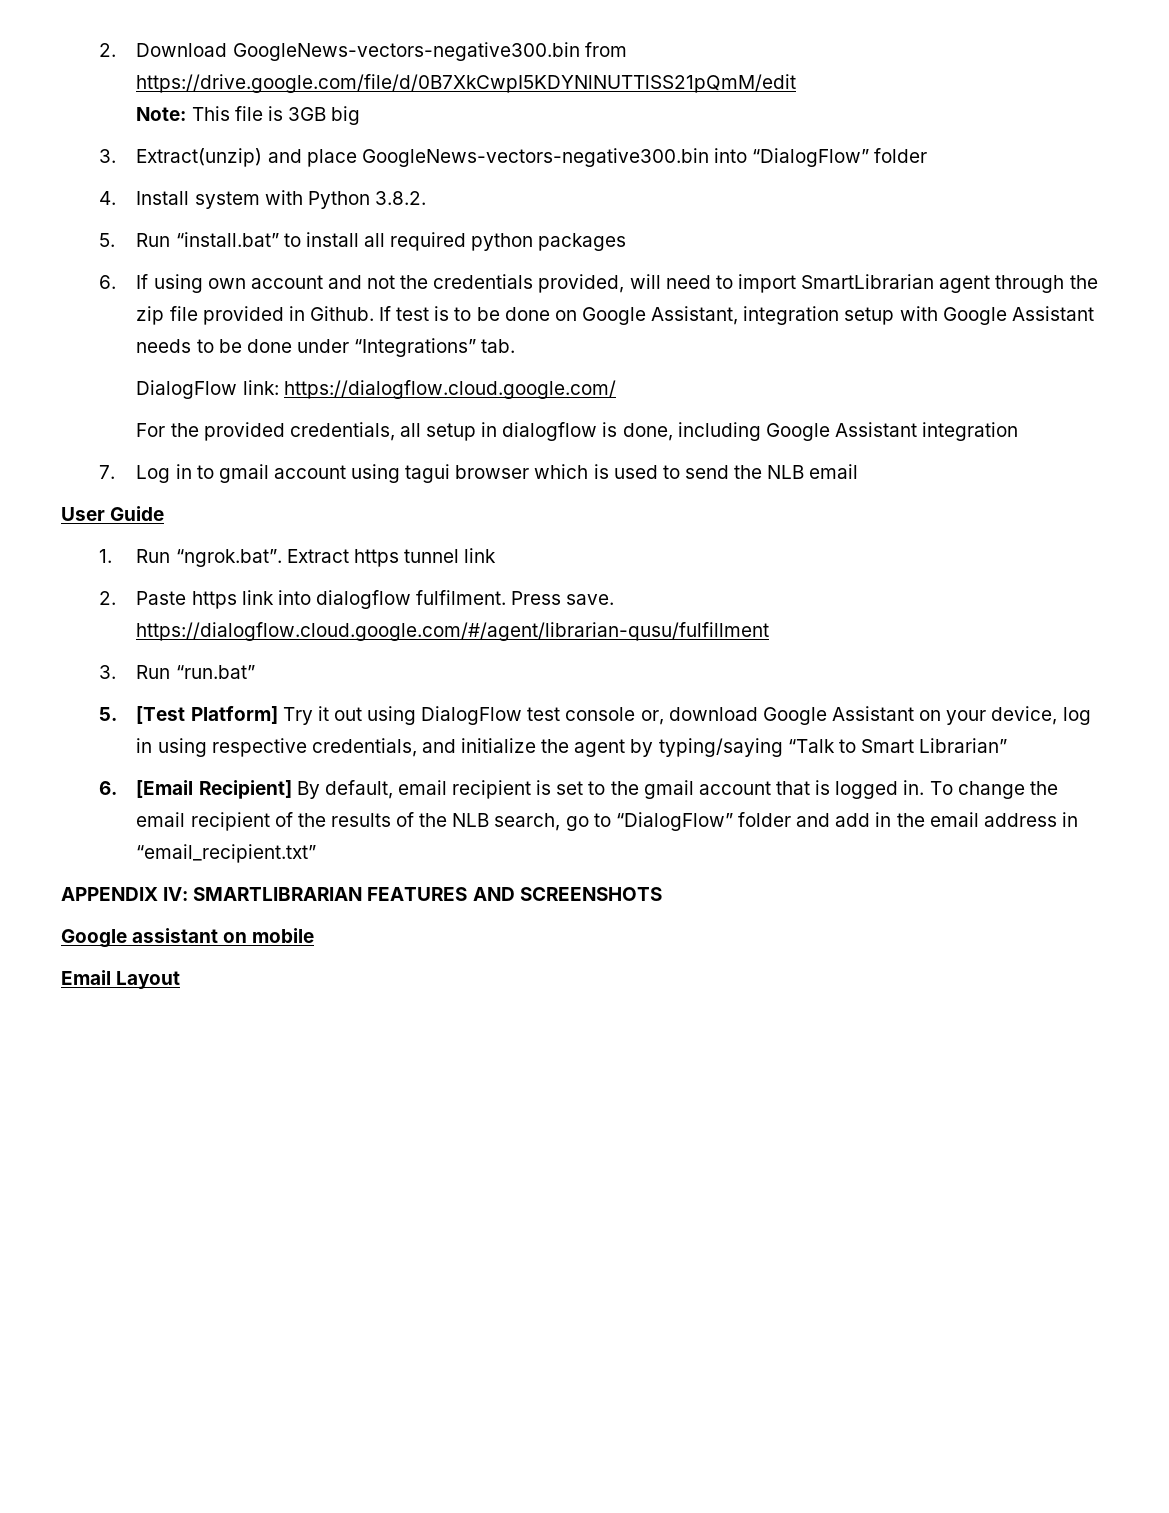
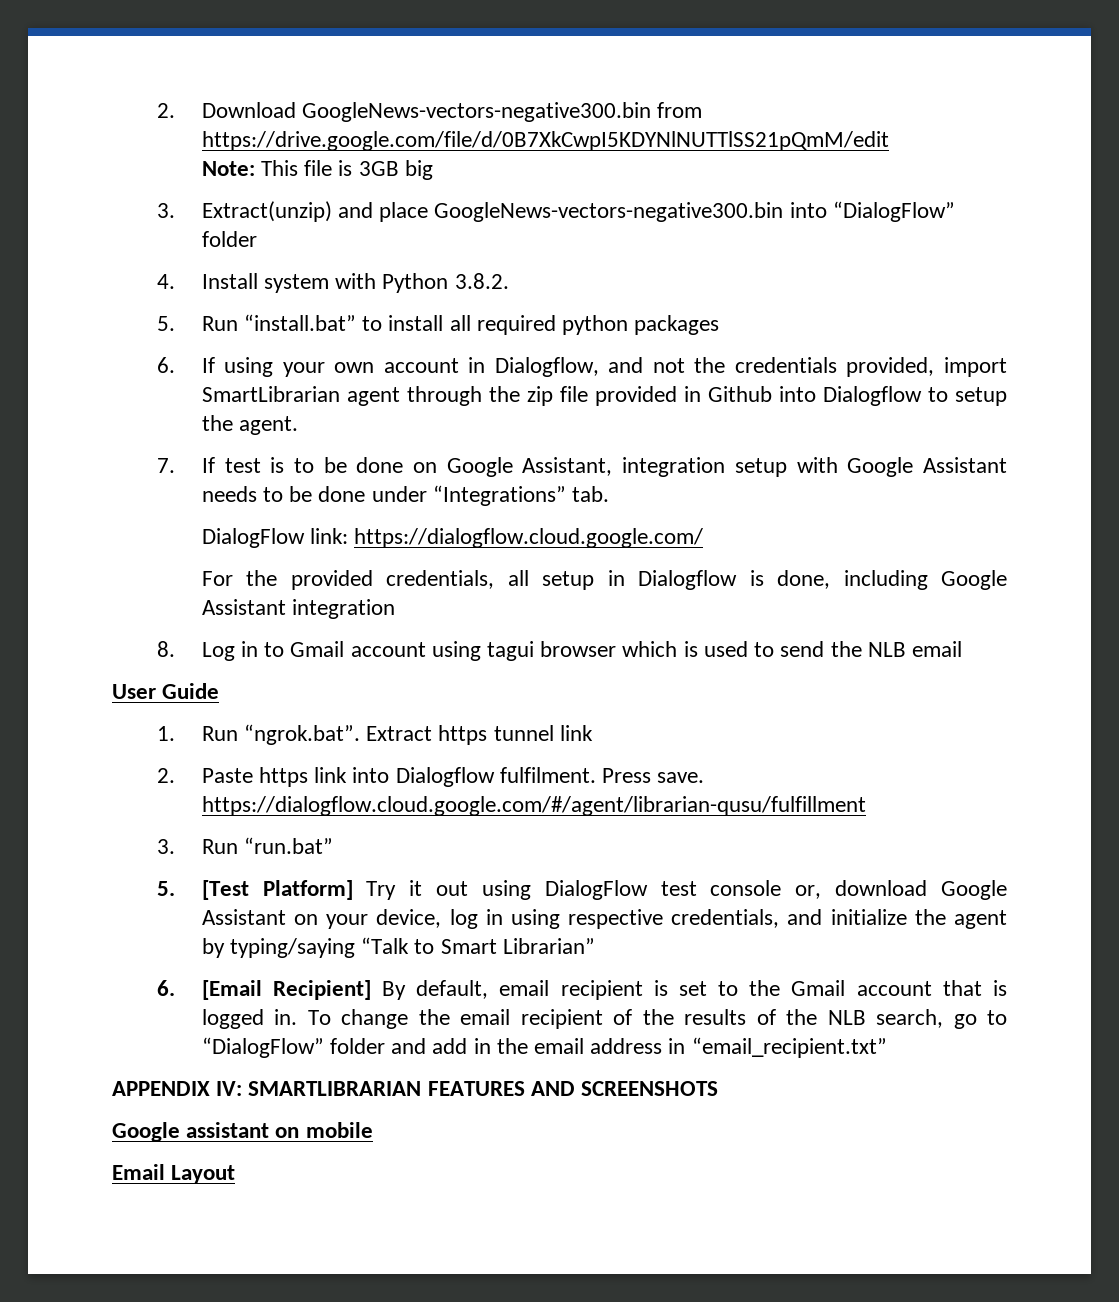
(203, 283) none -> [282,362,325,377] your
(323, 282) none -> [468,357,599,377] in Dialogflow,
[629,274,733,289] will need to -> (935, 367) none
[309,306,374,321] Github. -> [707,386,1007,406] [201,415,298,435] [156,458,175,473] Github into Dialogflow to setup the agent. // 7.
[502,422,598,441] dialogflow -> [638,570,738,590] Dialogflow
[98,465,115,479] 7. -> [156,641,175,657] 8.
[218,464,269,483] gmail -> [290,641,345,657] Gmail
[315,590,411,609] dialogflow -> [395,767,495,787] Dialogflow
[643,780,694,799] gmail -> [791,980,846,996] Gmail

